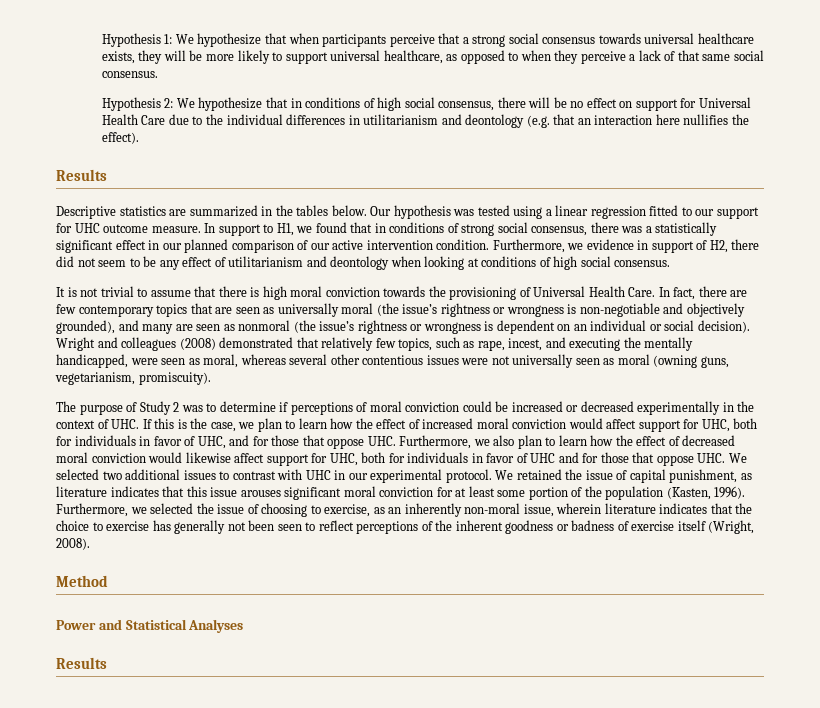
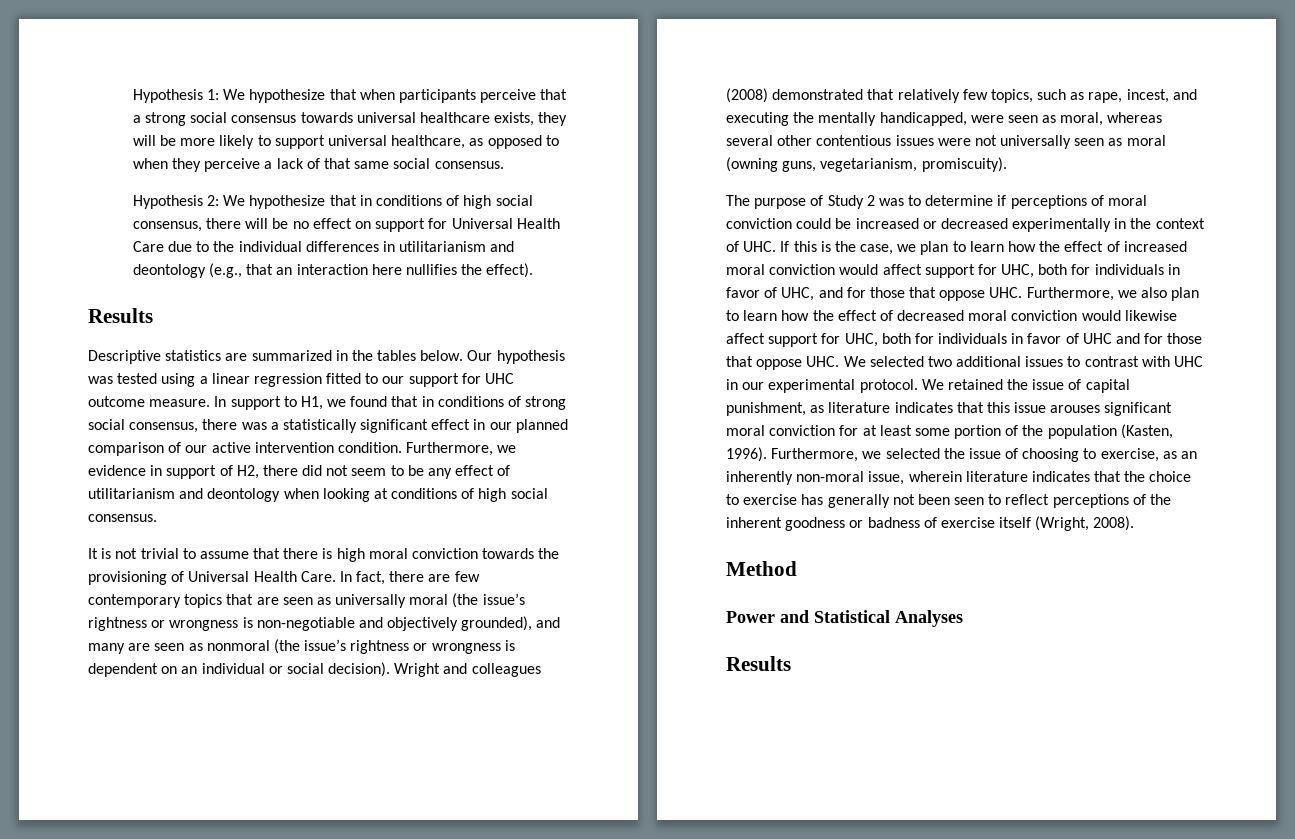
[526,115,550,128] (e.g. -> [209,263,243,278] (e.g.,

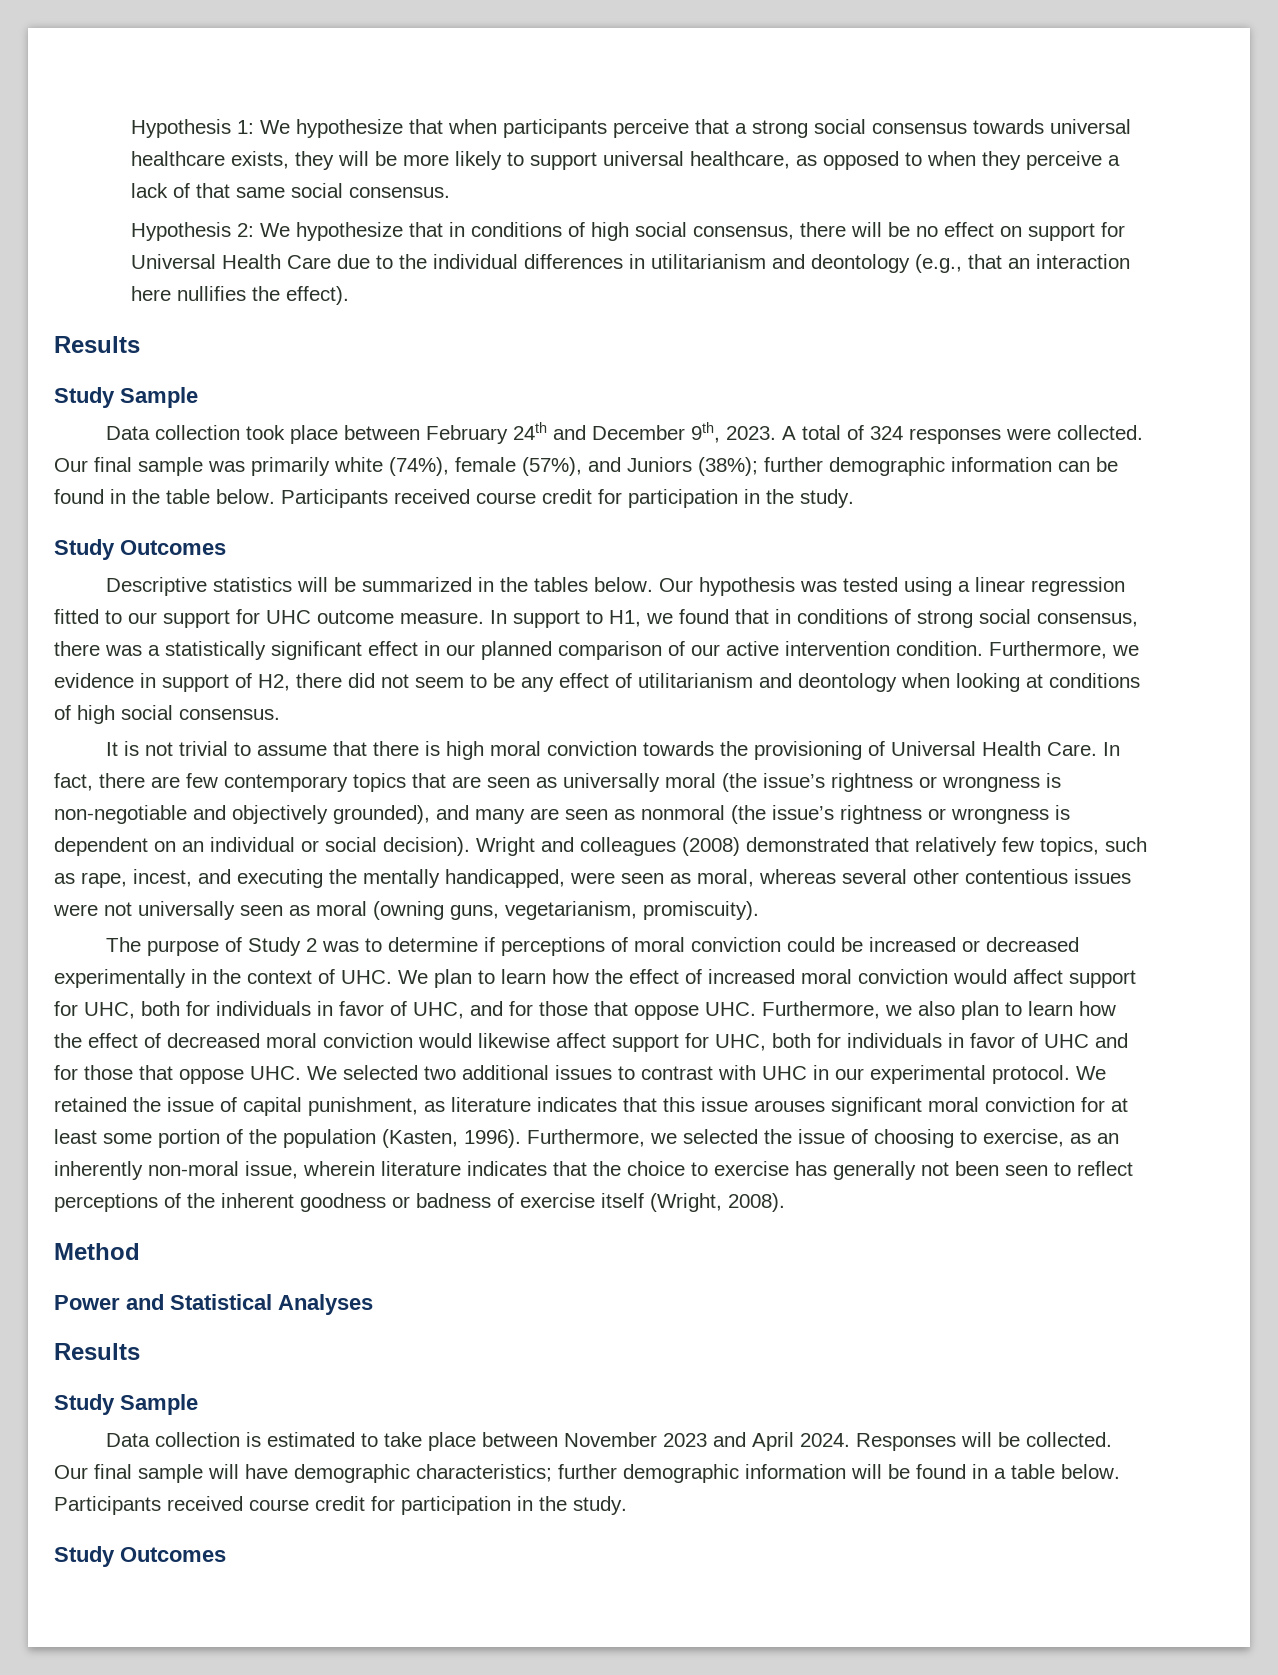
(153, 315) none -> [54,387,198,408] [105,422,1143,444] [54,457,1118,476] [54,489,854,508] [54,539,226,560] // Study Sample // Data collection took place between February 24th and December 9th, 2023. A total of 324 responses were collected. Our final sample was primarily white (74%), female (57%), and Juniors (38%); further demographic information can be found in the table below. Participants received course credit for participation in the study. // Study Outcomes
[225,353,248,361] are -> [296,577,356,592] will be
[780,241,917,255] If this is the case, we -> [398,970,428,984] We
(791, 663) none -> [54,1394,198,1415] [105,1432,1112,1451] [54,1464,1120,1483] [54,1496,627,1515] [54,1546,226,1567] // Study Sample // Data collection is estimated to take place between November 2023 and April 2024. Responses will be collected. Our final sample will have demographic characteristics; further demographic information will be found in a table below. Participants received course credit for participation in the study. // Study Outcomes

